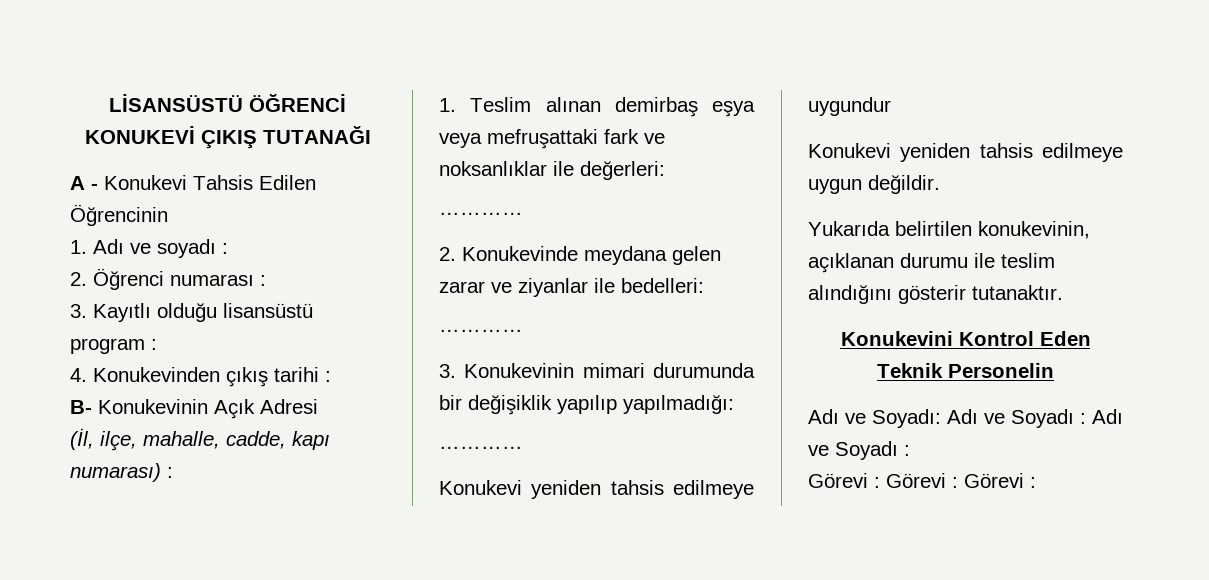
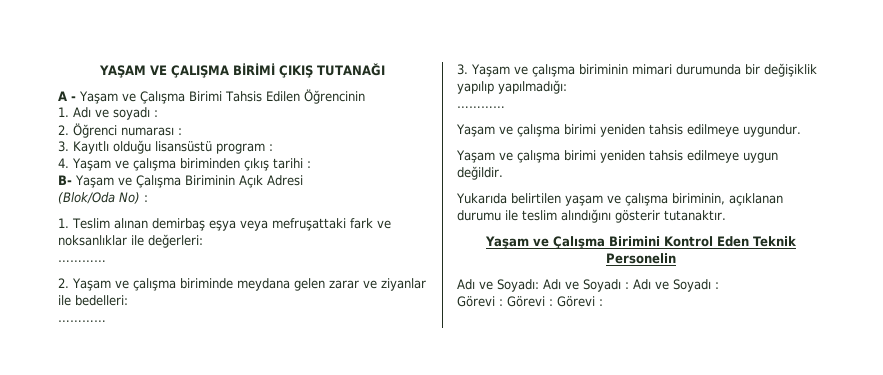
[109,94,346,112] [84,126,195,144] LİSANSÜSTÜ ÖĞRENCİ KONUKEVİ -> [98,63,275,78] YAŞAM VE ÇALIŞMA BİRİMİ
[104,175,187,190] Konukevi -> [79,91,222,104] Yaşam ve Çalışma Birimi
[93,367,220,382] Konukevinden -> [72,158,240,171] Yaşam ve çalışma biriminden
[98,399,318,419] [70,428,330,451] [70,463,161,482] Konukevinin Açık Adresi // (İl, ilçe, mahalle, cadde, kapı numarası) -> [75,175,303,188] [58,192,140,204] Yaşam ve Çalışma Biriminin Açık Adresi // (Blok/Oda No)
[462,246,578,261] Konukevinde -> [72,278,233,291] Yaşam ve çalışma biriminde
[464,363,575,378] Konukevinin -> [471,64,628,77] Yaşam ve çalışma biriminin
[439,480,754,499] [808,97,891,116] [808,143,891,158] Konukevi yeniden tahsis edilmeye uygundur // Konukevi -> [456,124,801,137] [456,150,596,163] Yaşam ve çalışma birimi yeniden tahsis edilmeye uygundur. // Yaşam ve çalışma birimi
[978,221,1090,239] konukevinin, -> [564,193,725,206] yaşam ve çalışma biriminin,
[840,331,953,346] Konukevini -> [484,236,660,249] Yaşam ve Çalışma Birimini

